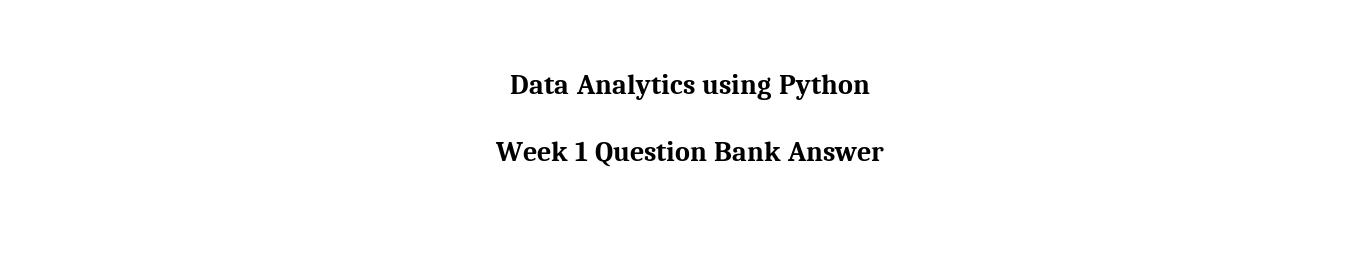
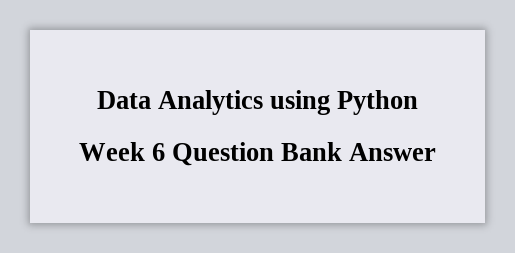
[574,141,588,161] 1 -> [151,143,165,161] 6

